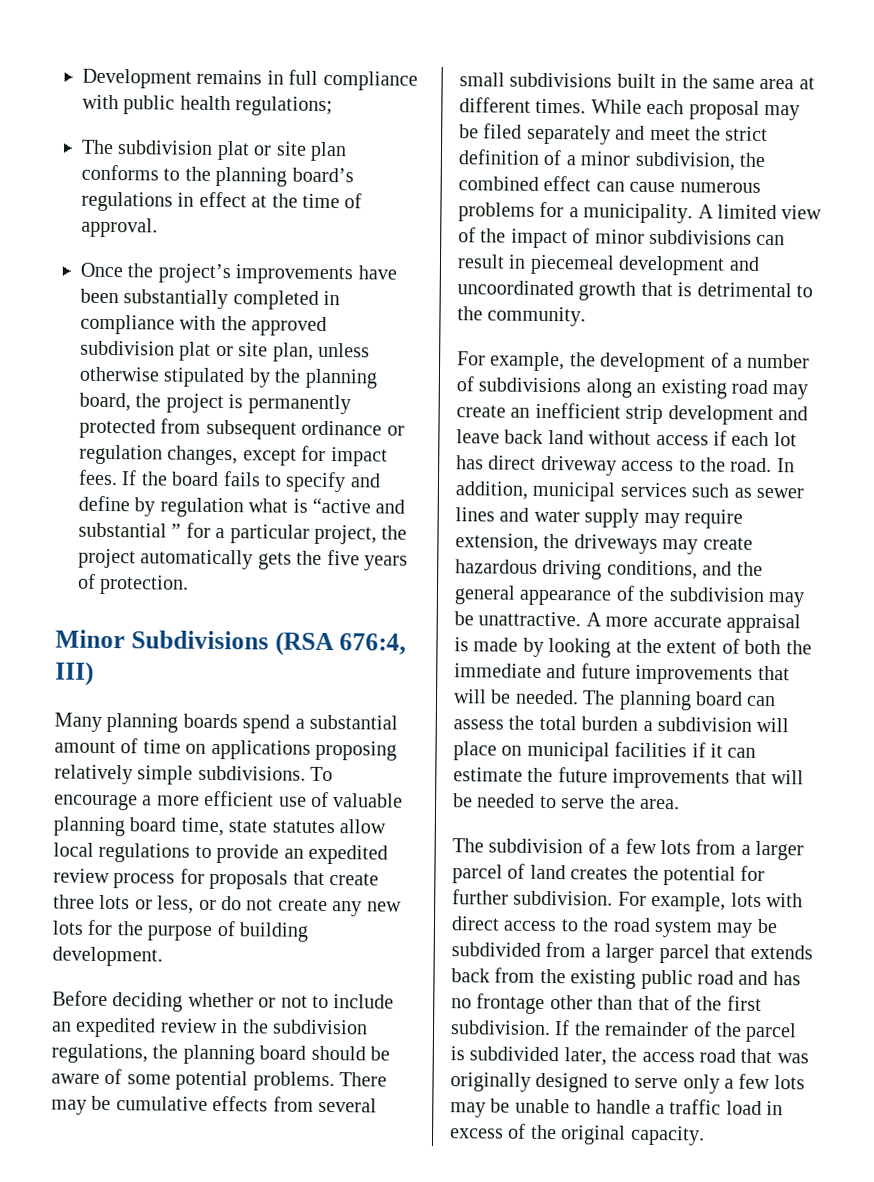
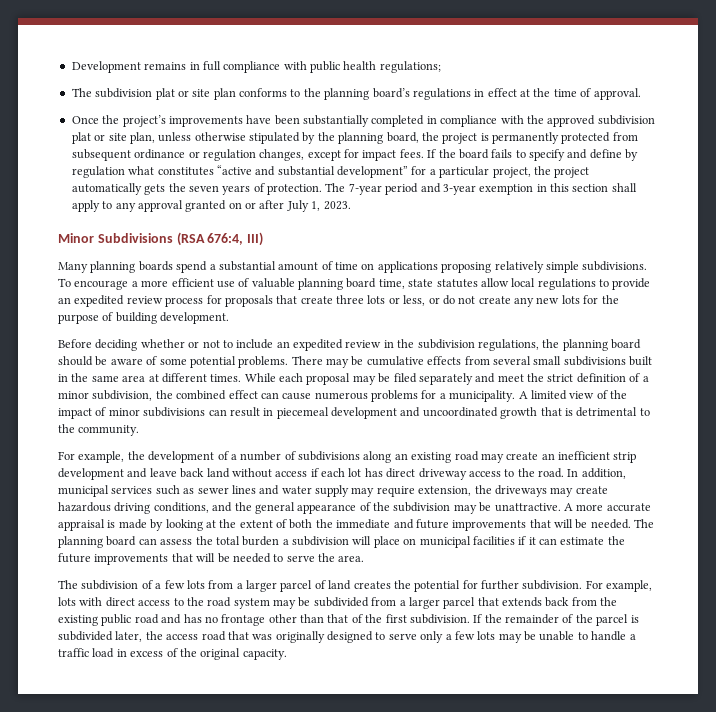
[292,498,308,513] is -> [157,167,214,176] constitutes
[171,523,182,538] ” -> [337,166,408,178] development”
[326,549,360,566] five -> [188,185,219,192] seven
(190, 584) none -> [325,183,637,195] [71,200,351,212] The 7-year period and 3-year exemption in this section shall apply to any approval granted on or after July 1, 2023.

